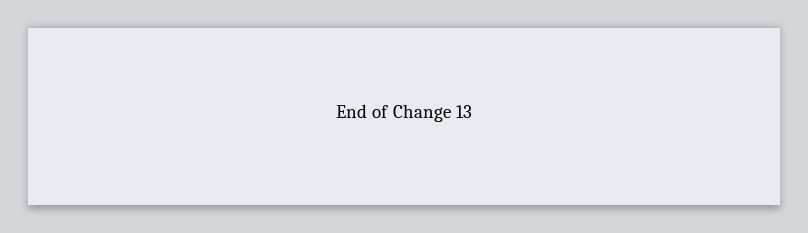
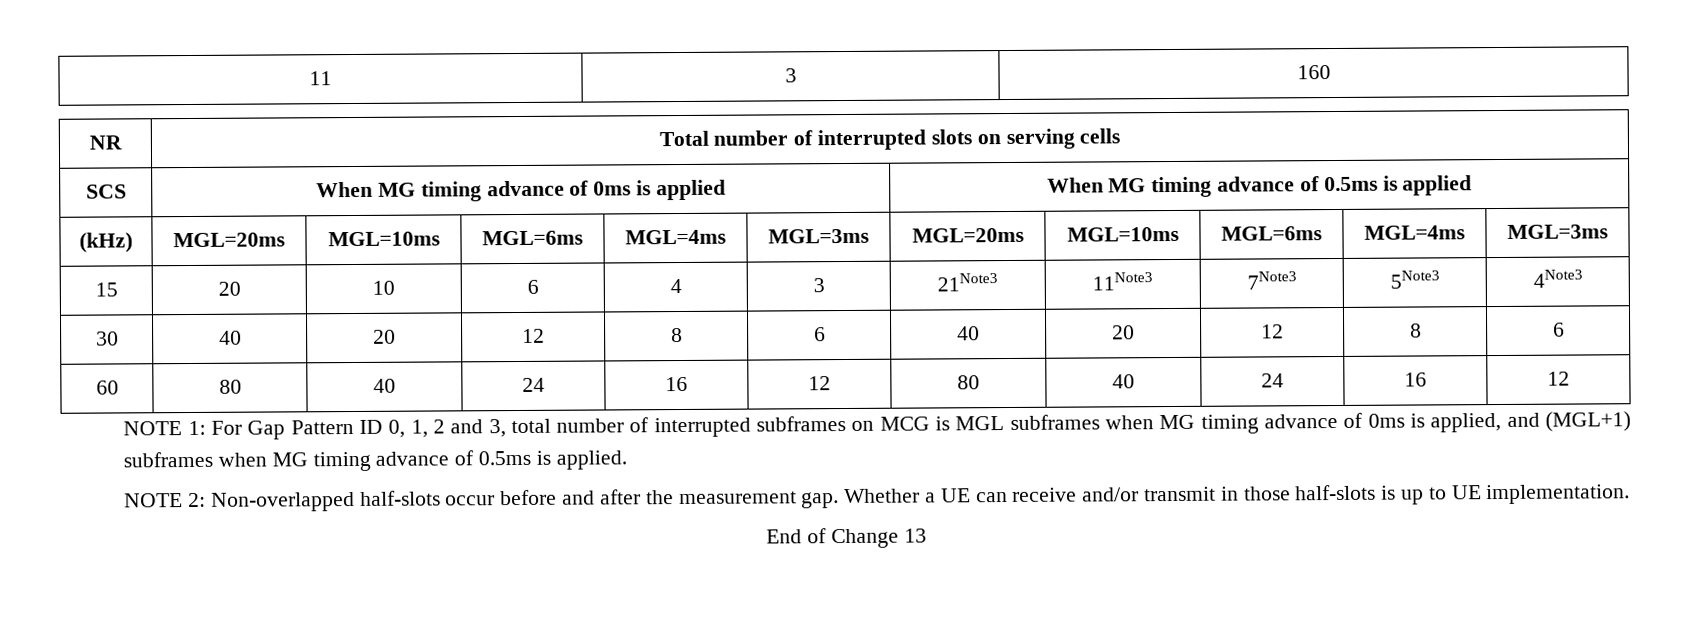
(336, 111) none -> [309,71,332,86] [784,68,797,83] [1296,65,1331,80] [88,135,122,150] [658,128,1121,151] [85,184,127,199] [316,179,726,202] [1046,175,1473,198] [79,232,133,253] [173,232,285,248] [327,231,440,247] [482,230,583,246] [625,229,726,245] [768,228,869,244] [911,227,1024,243] [1066,226,1179,242] [1221,226,1322,241] [1364,225,1465,240] [1507,224,1608,239] [94,282,118,297] [217,281,241,296] [372,280,395,295] [526,279,539,294] [669,278,682,294] [812,278,825,293] [937,273,998,292] [1092,272,1153,291] [1246,271,1297,290] [1389,270,1440,289] [1532,269,1583,288] [95,331,119,346] [218,330,242,345] [373,329,396,344] [522,328,545,343] [670,327,683,343] [813,327,826,342] [957,326,980,341] [1112,325,1135,340] [1261,324,1284,339] [1409,323,1422,338] [1552,322,1565,337] [95,380,119,395] [218,379,242,394] [373,378,396,393] [522,377,545,392] [665,376,688,392] [808,376,831,391] [957,375,980,390] [1112,374,1135,389] [1261,373,1284,388] [1404,372,1427,387] [1547,371,1570,386] [123,411,1631,440] [123,450,627,472] [124,484,1631,512] 11 | 3 | 160 // NR | Total number of interrupted slots on serving cells // SCS | When MG timing advance of 0ms is applied | When MG timing advance of 0.5ms is applied // (kHz) | MGL=20ms | MGL=10ms | MGL=6ms | MGL=4ms | MGL=3ms | MGL=20ms | MGL=10ms | MGL=6ms | MGL=4ms | MGL=3ms // 15 | 20 | 10 | 6 | 4 | 3 | 21Note3 | 11Note3 | 7Note3 | 5Note3 | 4Note3 // 30 | 40 | 20 | 12 | 8 | 6 | 40 | 20 | 12 | 8 | 6 // 60 | 80 | 40 | 24 | 16 | 12 | 80 | 40 | 24 | 16 | 12 // NOTE 1: For Gap Pattern ID 0, 1, 2 and 3, total number of interrupted subframes on MCG is MGL subframes when MG timing advance of 0ms is applied, and (MGL+1) subframes when MG timing advance of 0.5ms is applied. // NOTE 2: Non-overlapped half-slots occur before and after the measurement gap. Whether a UE can receive and/or transmit in those half-slots is up to UE implementation. //

